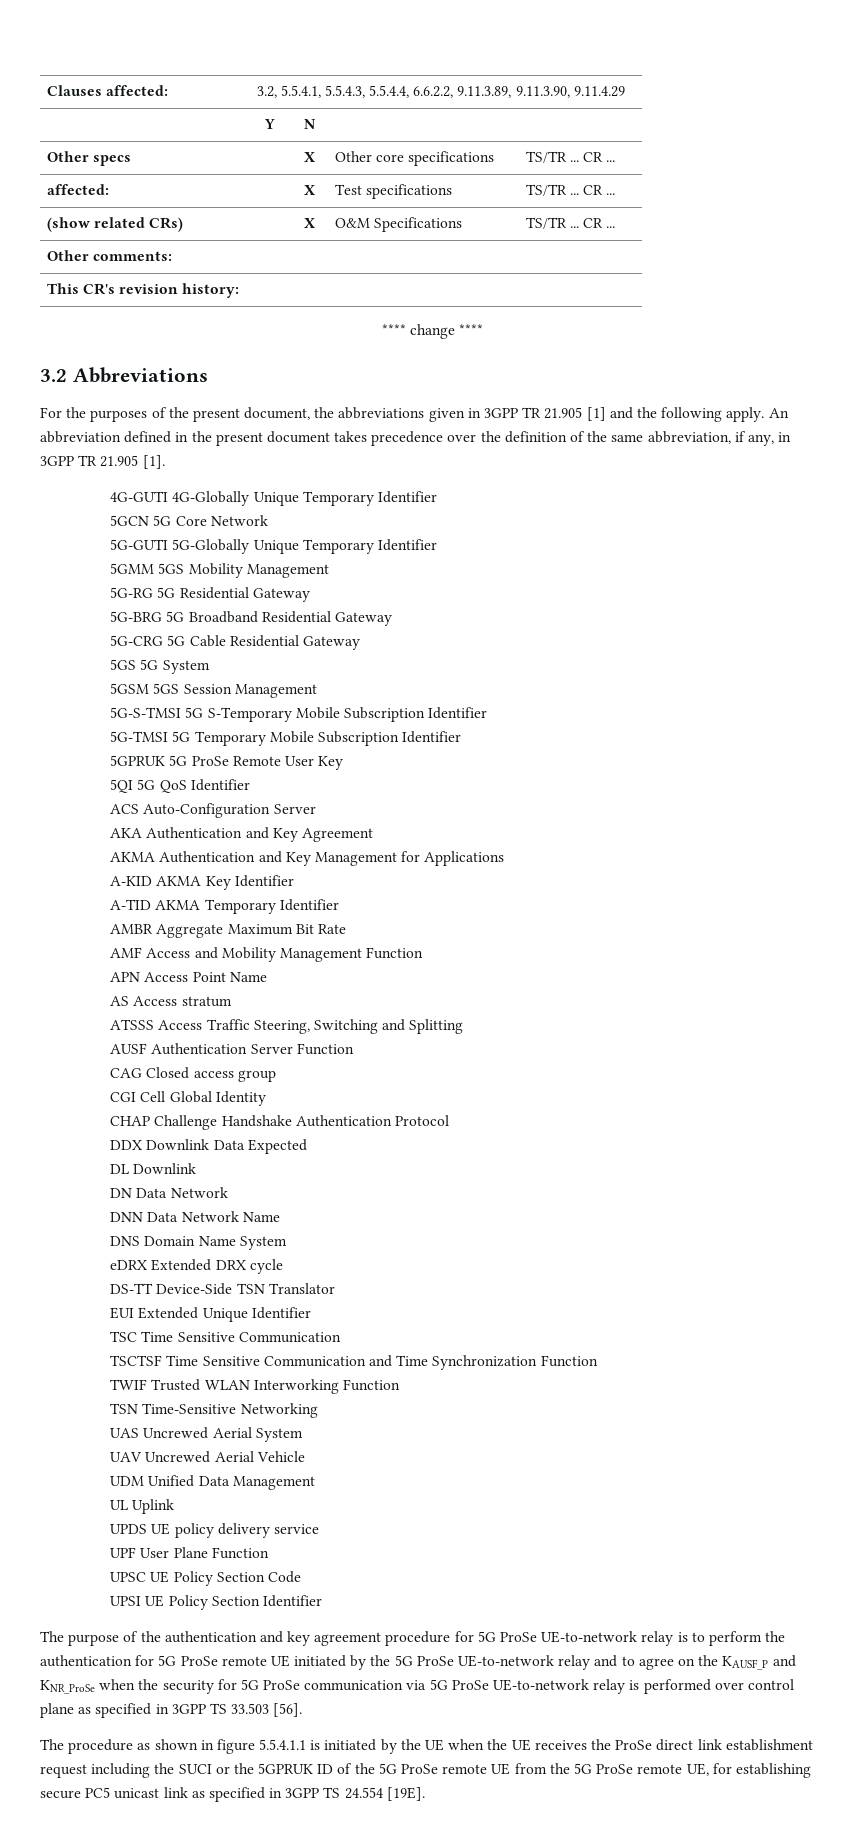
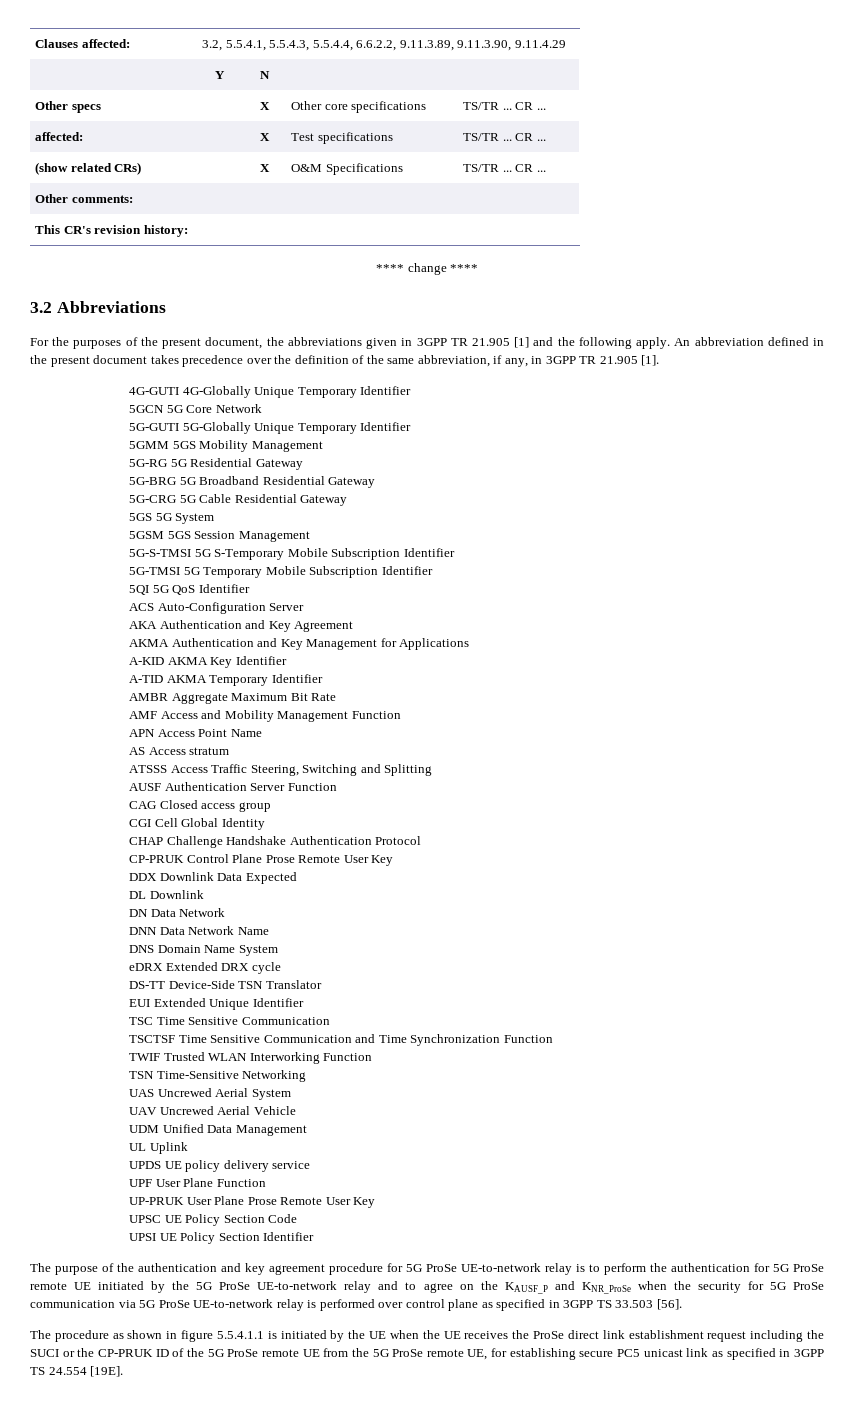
[110,755,344,770] // 5GPRUK 5G ProSe Remote User Key -> (433, 570) none
(449, 1120) none -> [129,854,394,866] // CP-PRUK Control Plane Prose Remote User Key
(269, 1553) none -> [129,1196,376,1208] // UP-PRUK User Plane Prose Remote User Key
[258,1763,314,1774] 5GPRUK -> [97,1349,153,1357] CP-PRUK

